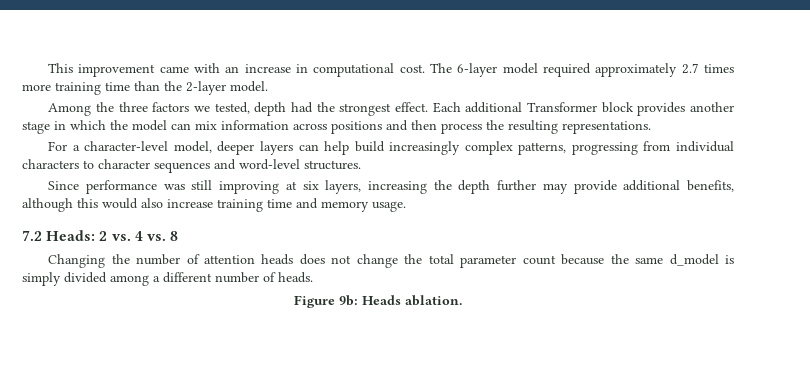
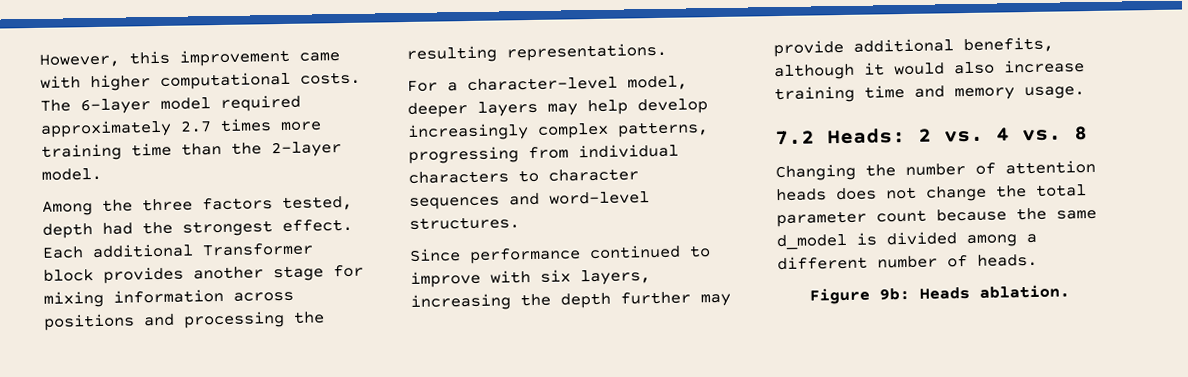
[48,63,74,73] This -> [39,50,170,68] However, this
[225,63,425,77] an increase in computational cost. -> [90,71,361,92] higher computational costs.
[193,106,210,112] we -> (273, 204) none
[54,120,217,131] in which the model can mix -> [333,264,364,278] [43,290,104,308] for mixing
[411,120,482,134] then process -> [183,310,285,329] processing
[298,141,385,155] can help build -> [547,98,708,116] may help develop
[163,180,297,194] was still improving at -> [589,244,711,260] [410,270,531,288] continued to improve with
[77,198,98,208] this -> [864,62,885,76] it
[22,272,61,286] simply -> (877, 239) none

